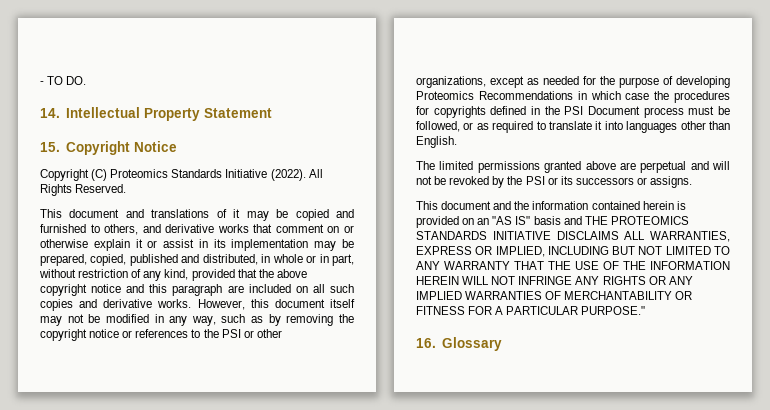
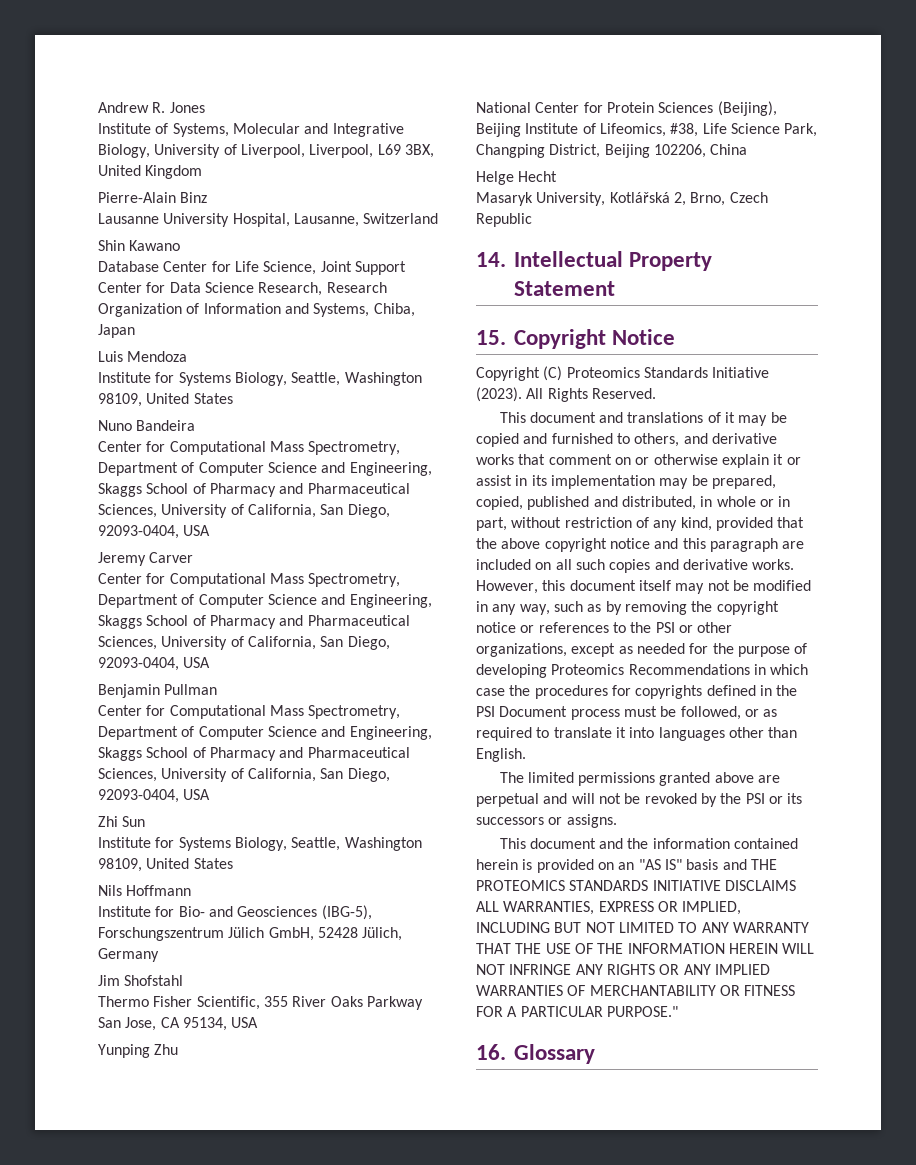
[40,76,87,85] - TO DO. -> [98,102,205,113] [98,123,404,137] [98,144,434,158] [98,165,203,179] [98,192,208,203] [98,213,439,227] [98,240,181,251] [98,261,406,275] [98,282,387,296] [98,303,415,317] [98,324,135,338] [98,351,188,362] [98,372,422,386] [98,393,233,407] [98,420,196,431] [98,441,401,455] [98,462,432,476] [98,483,410,497] [98,504,390,518] [98,525,211,539] [98,552,194,566] [98,573,401,587] [98,594,432,608] [98,615,410,629] [98,636,390,650] [98,657,211,671] [98,684,218,698] [98,705,401,719] [98,726,432,740] [98,747,410,761] [98,768,390,782] [98,789,211,803] [98,816,146,827] [98,837,422,851] [98,858,233,872] [98,885,192,896] [98,905,372,920] [98,927,403,941] [98,948,159,962] [98,975,184,986] [98,996,423,1010] [98,1017,259,1031] [98,1044,179,1058] [476,101,777,116] [476,123,818,137] [476,144,748,158] [476,171,558,185] [476,192,768,206] [476,213,532,227] Andrew R. Jones // Institute of Systems, Molecular and Integrative Biology, University of Liverpool, Liverpool, L69 3BX, United Kingdom // Pierre-Alain Binz // Lausanne University Hospital, Lausanne, Switzerland // Shin Kawano // Database Center for Life Science, Joint Support Center for Data Science Research, Research Organization of Information and Systems, Chiba, Japan // Luis Mendoza // Institute for Systems Biology, Seattle, Washington 98109, United States // Nuno Bandeira // Center for Computational Mass Spectrometry, Department of Computer Science and Engineering, Skaggs School of Pharmacy and Pharmaceutical Sciences, University of California, San Diego, 92093-0404, USA // Jeremy Carver // Center for Computational Mass Spectrometry, Department of Computer Science and Engineering, Skaggs School of Pharmacy and Pharmaceutical Sciences, University of California, San Diego, 92093-0404, USA // Benjamin Pullman // Center for Computational Mass Spectrometry, Department of Computer Science and Engineering, Skaggs School of Pharmacy and Pharmaceutical Sciences, University of California, San Diego, 92093-0404, USA // Zhi Sun // Institute for Systems Biology, Seattle, Washington 98109, United States // Nils Hoffmann // Institute for Bio- and Geosciences (IBG-5), Forschungszentrum Jülich GmbH, 52428 Jülich, Germany // Jim Shofstahl // Thermo Fisher Scientific, 355 River Oaks Parkway San Jose, CA 95134, USA // Yunping Zhu // National Center for Protein Sciences (Beijing), Beijing Institute of Lifeomics, #38, Life Science Park, Changping District, Beijing 102206, China // Helge Hecht // Masaryk University, Kotlářská 2, Brno, Czech Republic
[270,169,306,181] (2022). -> [476,387,522,402] (2023).

